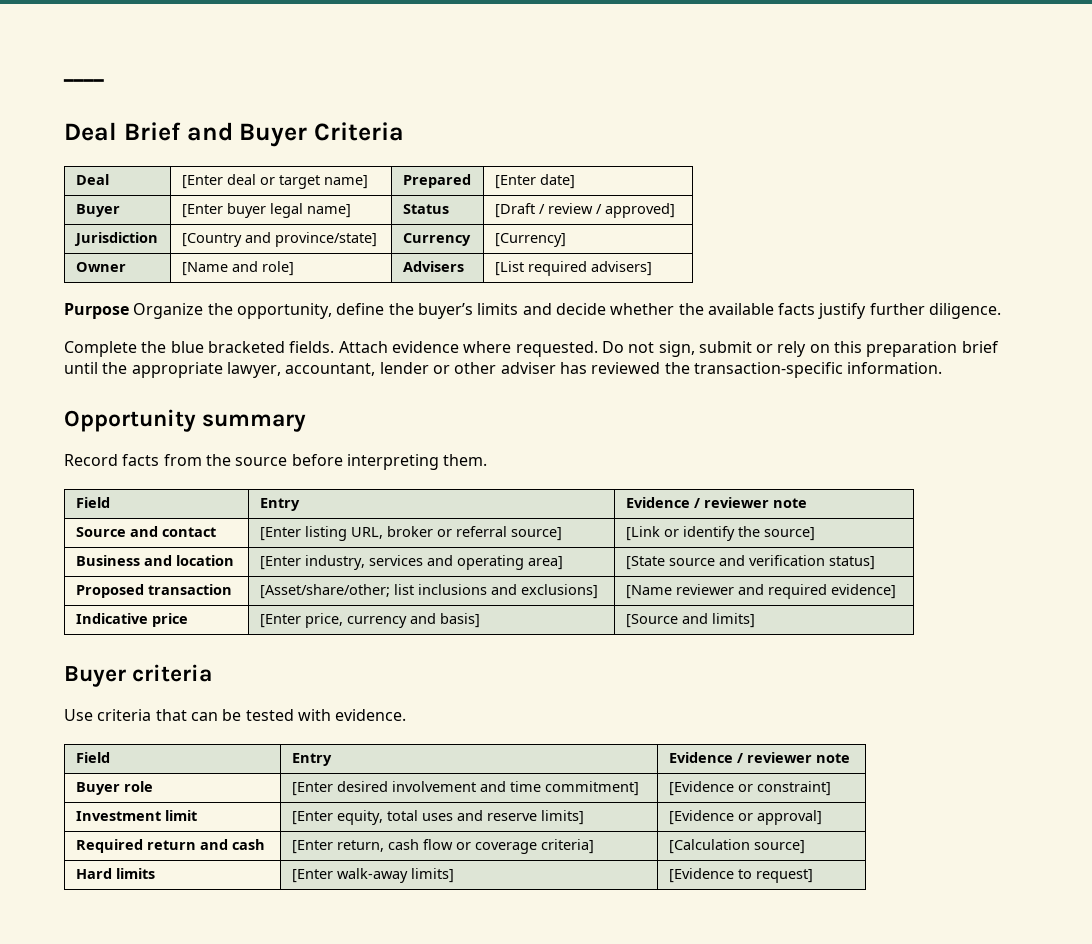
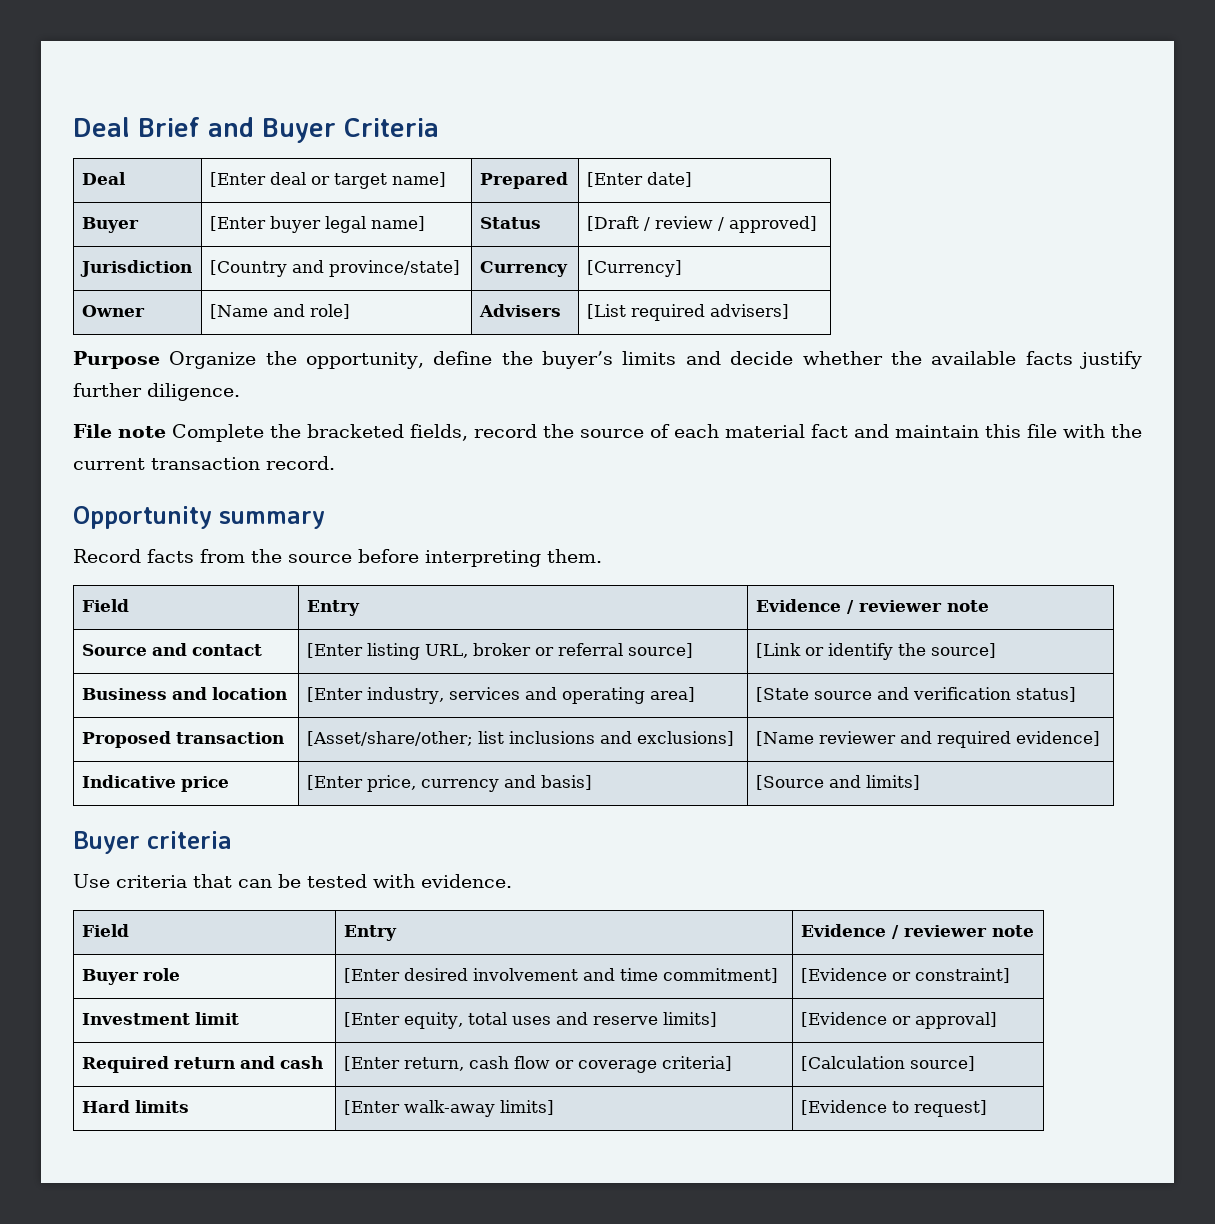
[63,79,104,86] ━━━━ // -> (73, 127) none
[64,341,999,357] [64,362,943,378] Complete the blue bracketed fields. Attach evidence where requested. Do not sign, submit or rely on this preparation brief until the appropriate lawyer, accountant, lender or other adviser has reviewed the transaction-specific information. -> [73,424,1142,442] [73,456,335,470] File note Complete the bracketed fields, record the source of each material fact and maintain this file with the current transaction record.

